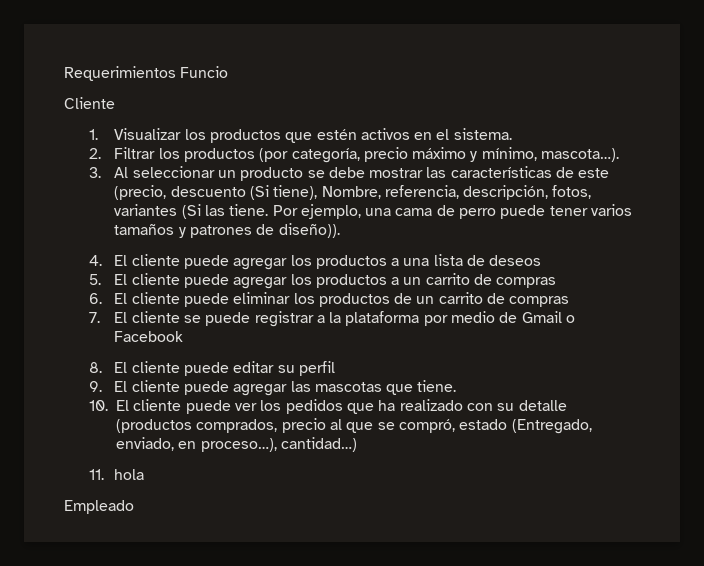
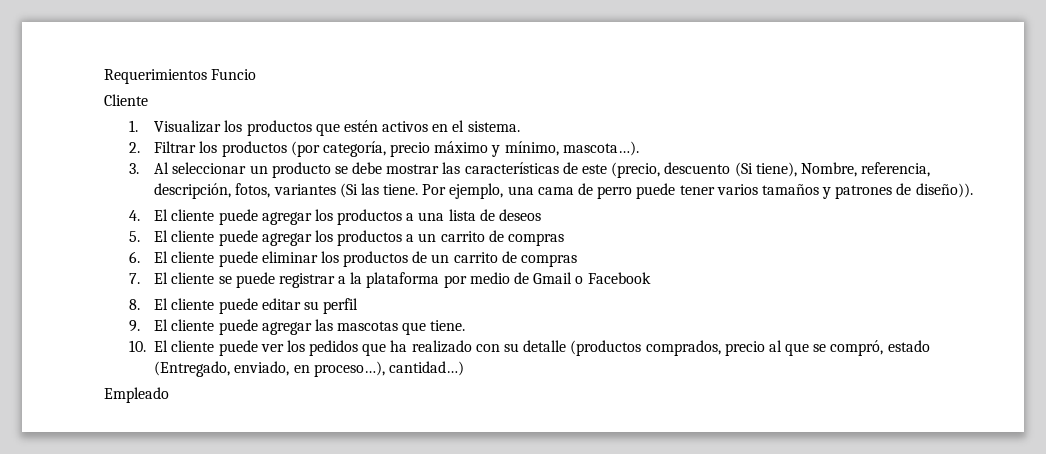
[89,469,145,480] // 11. hola -> (464, 368) none

